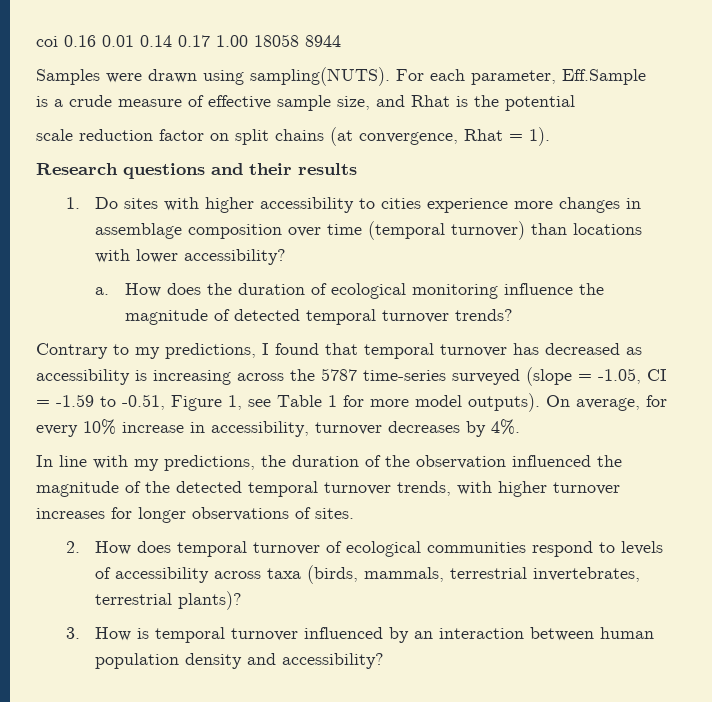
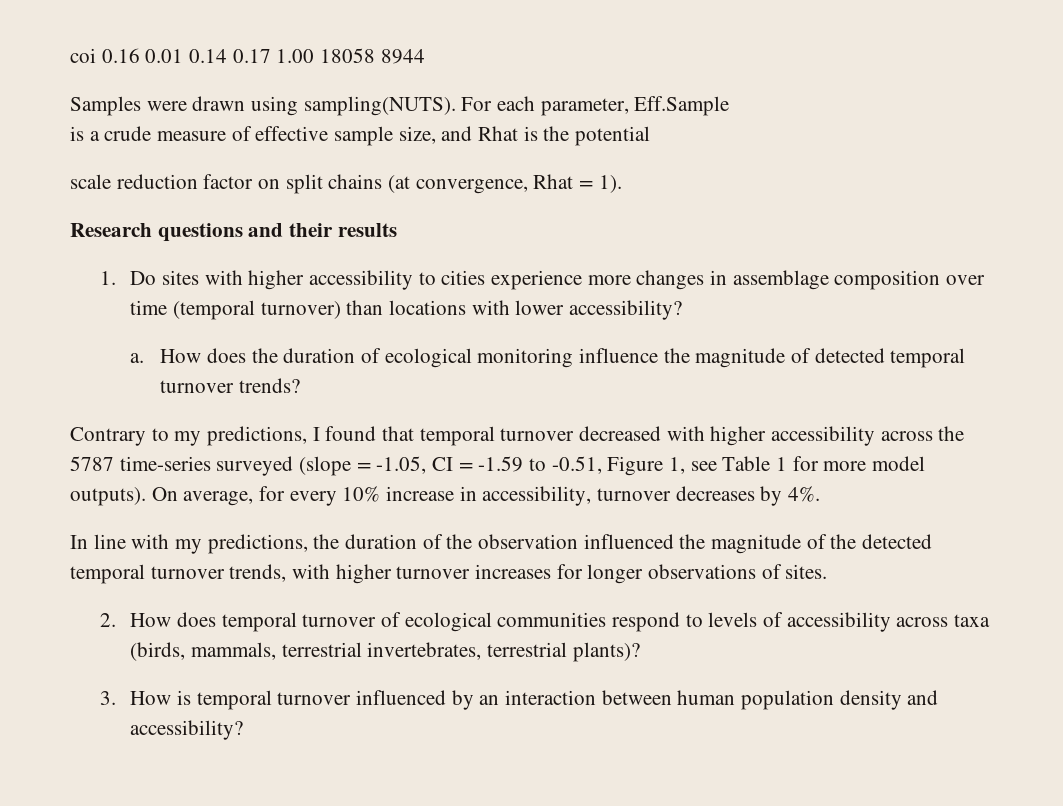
[513,343,642,355] [36,369,231,385] has decreased as accessibility is increasing -> [579,426,876,446] decreased with higher accessibility

